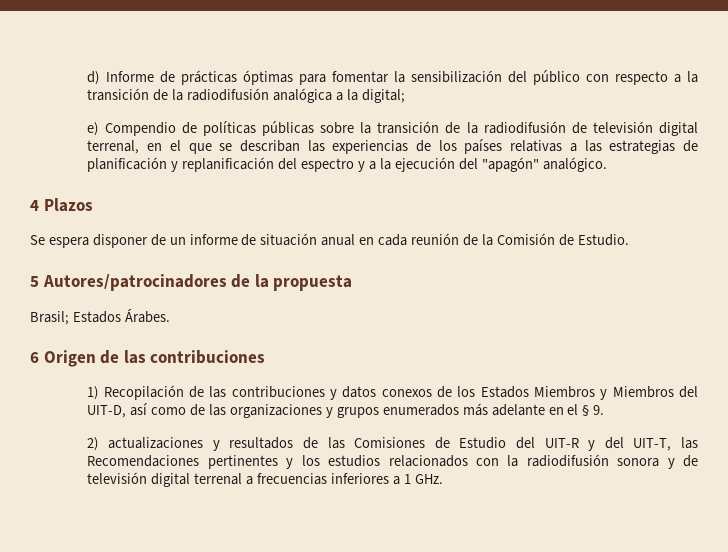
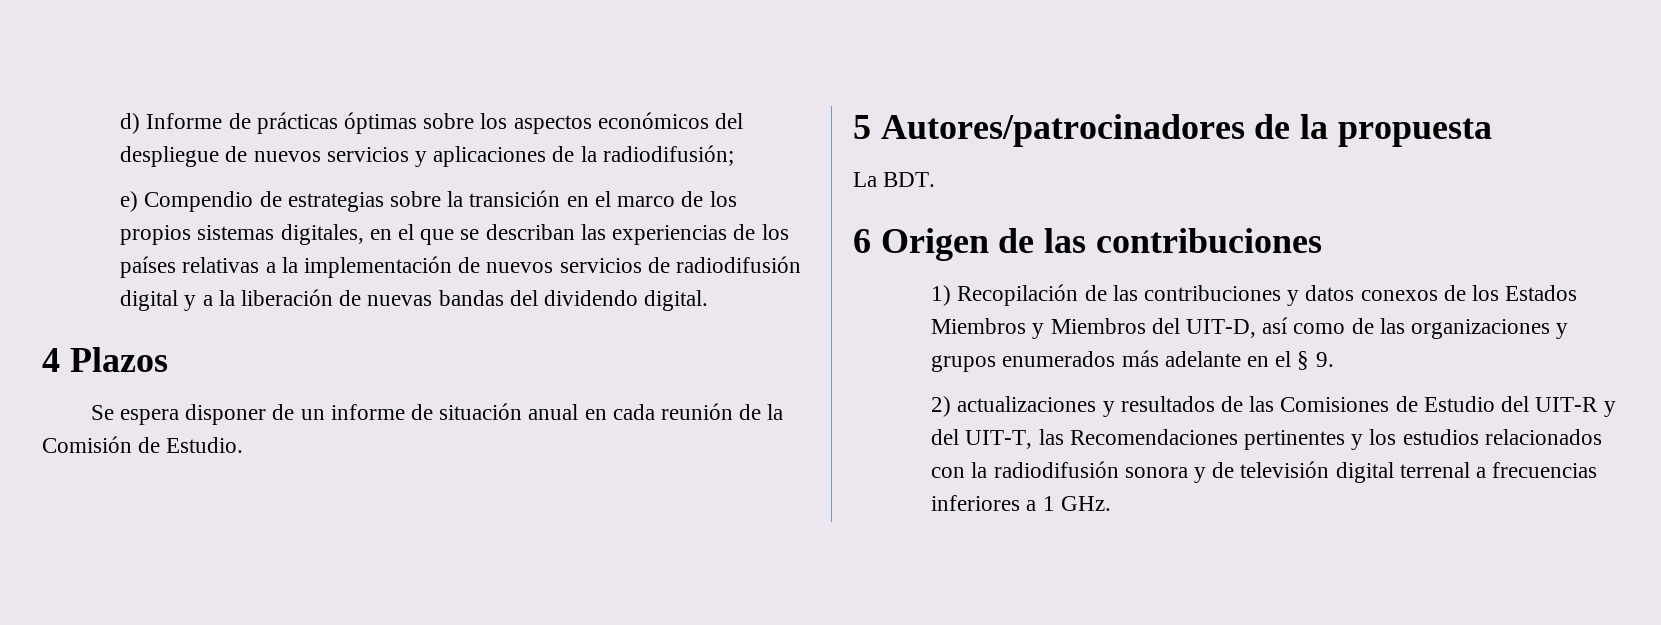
[298,70,699,85] [87,88,405,103] para fomentar la sensibilización del público con respecto a la transición de la radiodifusión analógica a la digital; -> [423,112,744,134] [120,145,734,167] sobre los aspectos económicos del despliegue de nuevos servicios y aplicaciones de la radiodifusión;
[202,121,314,136] políticas públicas -> [287,192,384,212] estrategias
[445,121,698,136] [87,140,140,154] de la radiodifusión de televisión digital terrenal, -> [566,191,737,207] [120,224,364,245] en el marco de los propios sistemas digitales,
[584,140,698,154] [87,157,607,172] las estrategias de planificación y replanificación del espectro y a la ejecución del "apagón" analógico. -> [281,256,802,278] [120,289,709,311] la implementación de nuevos servicios de radiodifusión digital y a la liberación de nuevas bandas del dividendo digital.
[30,309,170,325] Brasil; Estados Árabes. -> [853,172,936,187] La BDT.

